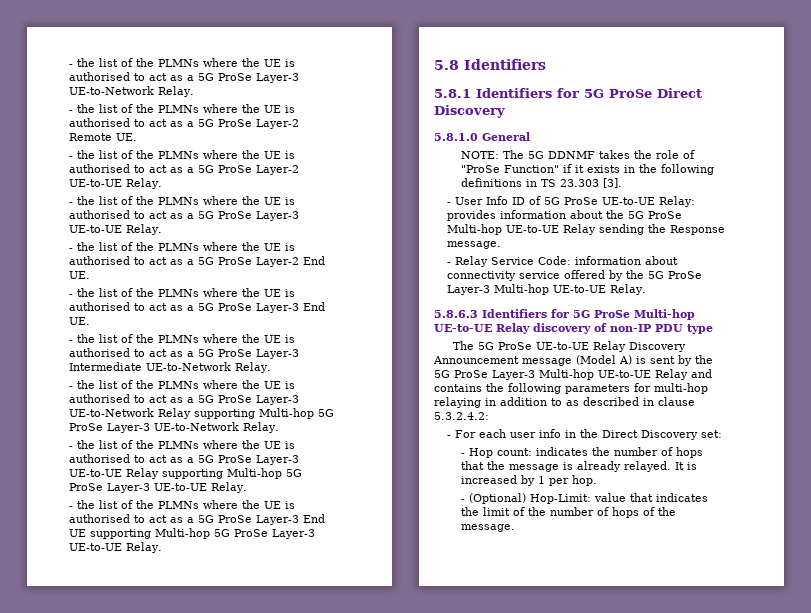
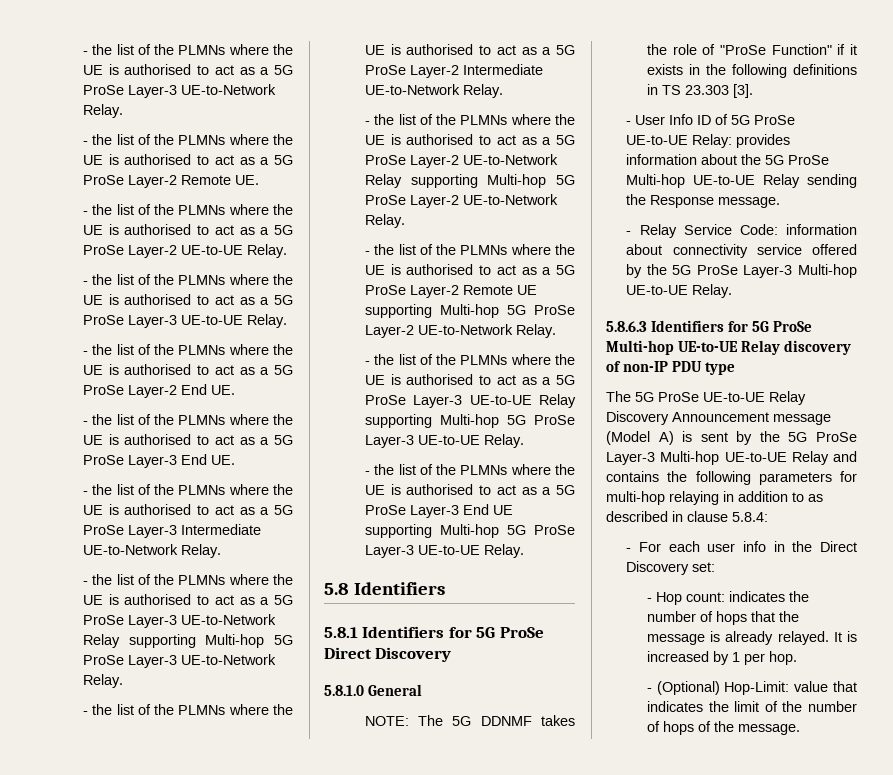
(279, 427) none -> [82,704,293,715] [364,44,575,55] [364,64,543,78] [364,84,503,98] [364,114,575,125] [364,134,575,145] [364,154,558,168] [364,174,575,188] [364,194,558,208] [364,214,405,228] [364,244,575,255] [364,264,575,275] [364,285,537,298] [364,304,575,318] [364,324,556,338] // - the list of the PLMNs where the UE is authorised to act as a 5G ProSe Layer-2 Intermediate UE-to-Network Relay. // - the list of the PLMNs where the UE is authorised to act as a 5G ProSe Layer-2 UE-to-Network Relay supporting Multi-hop 5G ProSe Layer-2 UE-to-Network Relay. // - the list of the PLMNs where the UE is authorised to act as a 5G ProSe Layer-2 Remote UE supporting Multi-hop 5G ProSe Layer-2 UE-to-Network Relay.
[434,412,489,420] 5.3.2.4.2: -> [732,512,768,522] 5.8.4:

